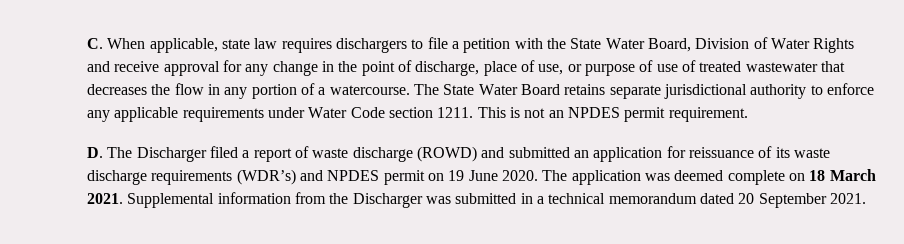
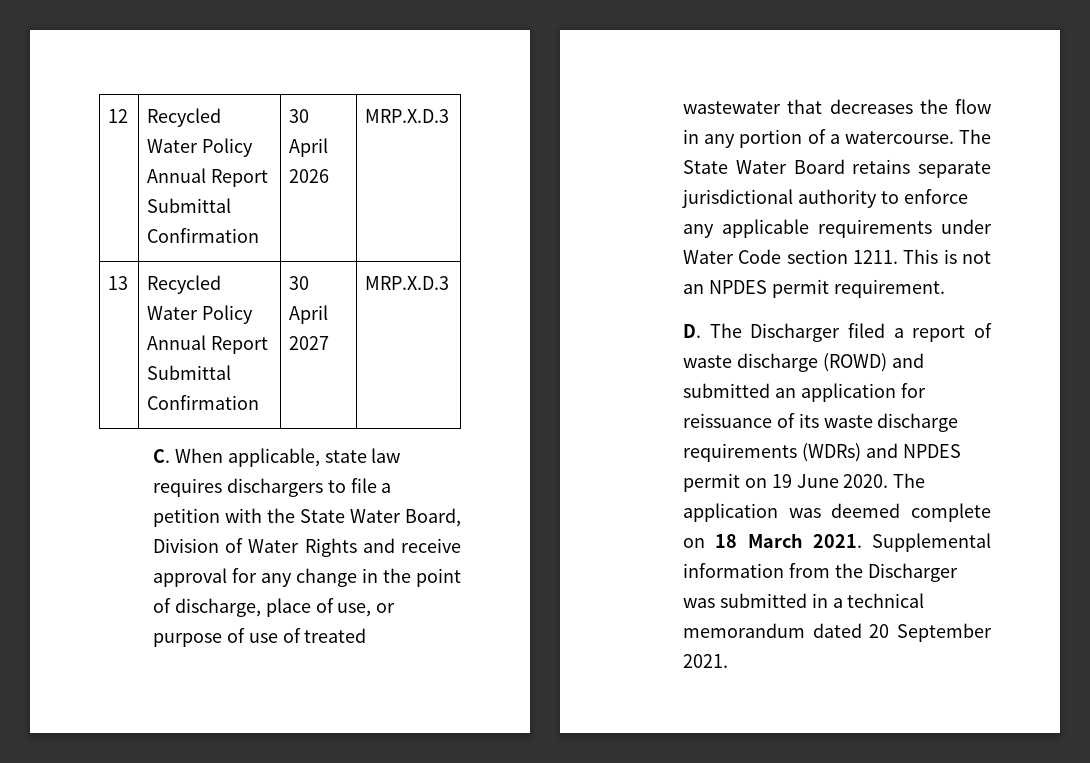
(87, 43) none -> [108,109,129,123] [147,108,222,127] [147,138,254,157] [147,168,269,187] [147,198,232,213] [147,228,260,243] [289,109,310,123] [289,138,329,157] [289,169,330,183] [365,109,450,123] [108,276,129,290] [147,275,222,294] [147,305,254,324] [147,335,269,354] [147,365,232,380] [147,395,260,410] [289,276,310,290] [289,305,329,324] [289,336,330,350] [365,276,450,290] 12 | Recycled Water Policy Annual Report Submittal Confirmation | 30 April 2026 | MRP.X.D.3 // 13 | Recycled Water Policy Annual Report Submittal Confirmation | 30 April 2027 | MRP.X.D.3 //
[236,169,296,185] (WDR’s) -> [801,443,861,462] (WDRs)

